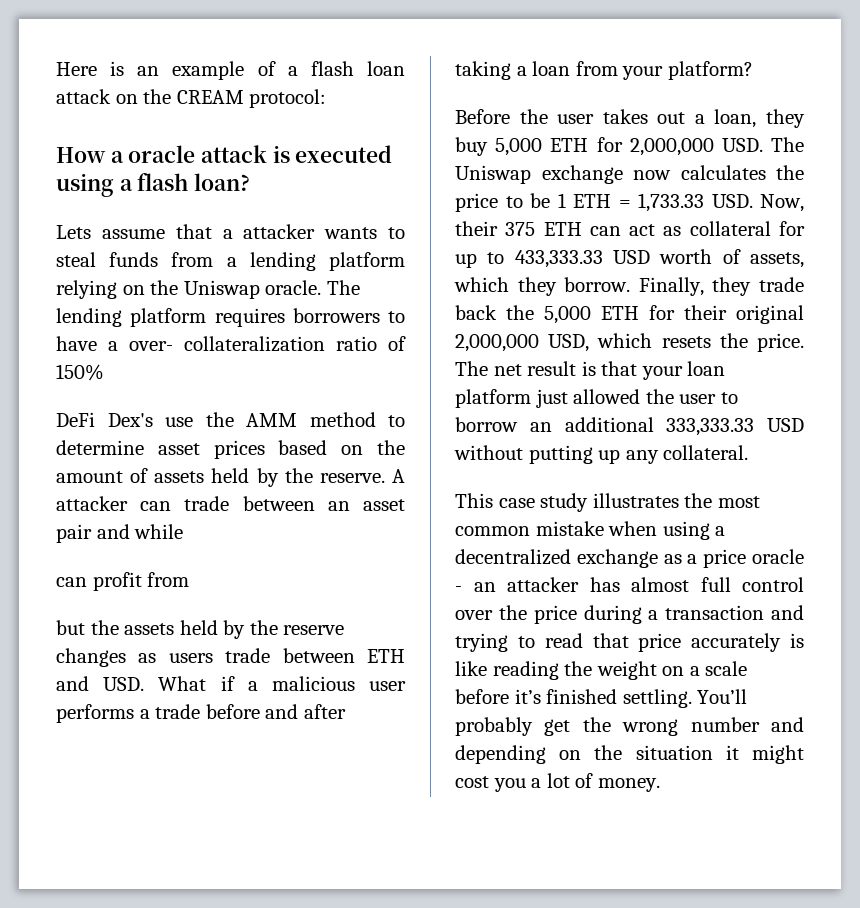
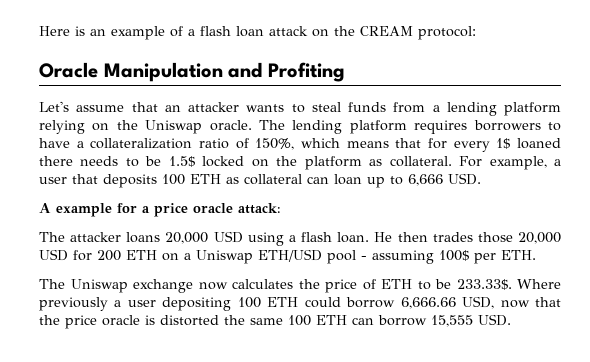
[56,145,393,163] [56,173,251,197] [56,225,91,239] How a oracle attack is executed using a flash loan? // Lets -> [39,62,345,82] [39,101,69,112] Oracle Manipulation and Profiting // Let's
[222,229,233,239] a -> [164,105,181,112] an
[129,341,173,351] over- -> (84, 144) none
[56,364,104,381] [56,412,405,427] [56,440,406,459] [56,468,405,487] [56,496,405,511] [56,524,184,543] [56,572,190,591] [56,620,345,639] [56,648,405,667] [56,676,406,691] [56,704,346,723] [455,61,753,80] [455,109,805,128] [455,137,763,156] 150% // DeFi Dex's use the AMM method to determine asset prices based on the amount of assets held by the reserve. A attacker can trade between an asset pair and while // can profit from // but the assets held by the reserve changes as users trade between ETH and USD. What if a malicious user performs a trade before and after taking a loan from your platform? // Before the user takes out a loan, they buy 5,000 ETH for 2,000,000 USD. -> [255,138,561,152] [39,156,561,170] [39,173,481,188] [39,203,281,217] [39,231,561,246] [39,249,536,264] 150%, which means that for every 1$ loaned there needs to be 1.5$ locked on the platform as collateral. For example, a user that deposits 100 ETH as collateral can loan up to 6,666 USD. // A example for a price oracle attack: // The attacker loans 20,000 USD using a flash loan. He then trades those 20,000 USD for 200 ETH on a Uniswap ETH/USD pool - assuming 100$ per ETH. //
[505,193,804,212] [455,221,805,236] [455,249,804,268] [454,277,804,296] [455,305,804,324] [455,333,804,352] [455,361,726,380] [455,389,738,408] [455,417,804,436] [454,445,749,464] [455,493,760,512] [455,521,726,540] [455,549,804,568] [455,577,804,592] [455,605,804,624] [455,633,804,652] [455,661,748,680] [455,689,748,708] [455,717,804,736] [455,745,804,764] [455,773,660,792] to be 1 ETH = 1,733.33 USD. Now, their 375 ETH can act as collateral for up to 433,333.33 USD worth of assets, which they borrow. Finally, they trade back the 5,000 ETH for their original 2,000,000 USD, which resets the price. The net result is that your loan platform just allowed the user to borrow an additional 333,333.33 USD without putting up any collateral. // This case study illustrates the most common mistake when using a decentralized exchange as a price oracle - an attacker has almost full control over the price during a transaction and trying to read that price accurately is like reading the weight on a scale before it’s finished settling. You’ll probably get the wrong number and depending on the situation it might cost you a lot of money. -> [362,279,561,290] [39,296,561,311] [39,314,511,329] of ETH to be 233.33$. Where previously a user depositing 100 ETH could borrow 6,666.66 USD, now that the price oracle is distorted the same 100 ETH can borrow 15,555 USD.

